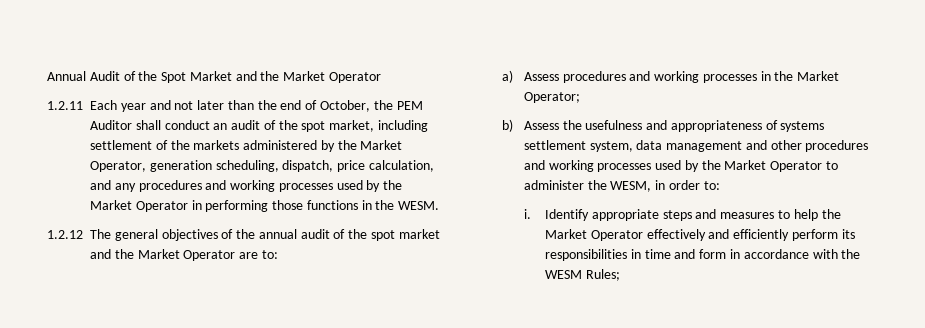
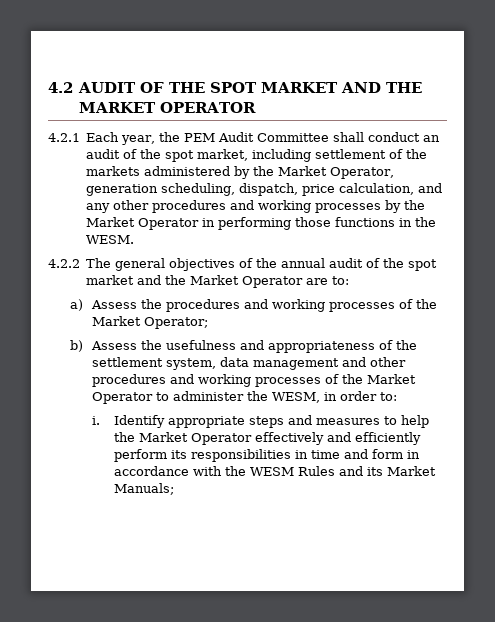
[47,71,382,83] [47,100,423,112] [90,120,132,130] Annual Audit of the Spot Market and the Market Operator // 1.2.11 Each year and not later than the end of October, the PEM Auditor -> [48,82,423,93] [79,102,257,113] [48,132,330,145] 4.2 AUDIT OF THE SPOT MARKET AND THE MARKET OPERATOR // 4.2.1 Each year, the PEM Audit Committee
[138,180,363,192] procedures and working processes used -> [113,200,382,213] other procedures and working processes
[47,230,83,239] 1.2.12 -> [48,259,80,268] 4.2.2
[562,71,771,83] procedures and working processes in -> [141,299,414,312] the procedures and working processes of
[780,121,825,132] systems -> [396,340,418,350] the
[655,160,699,172] used by -> [325,374,340,384] of
[585,269,620,281] Rules; -> [298,466,437,476] [114,483,175,495] Rules and its Market Manuals;

